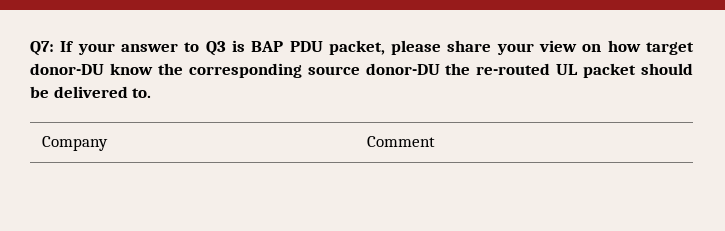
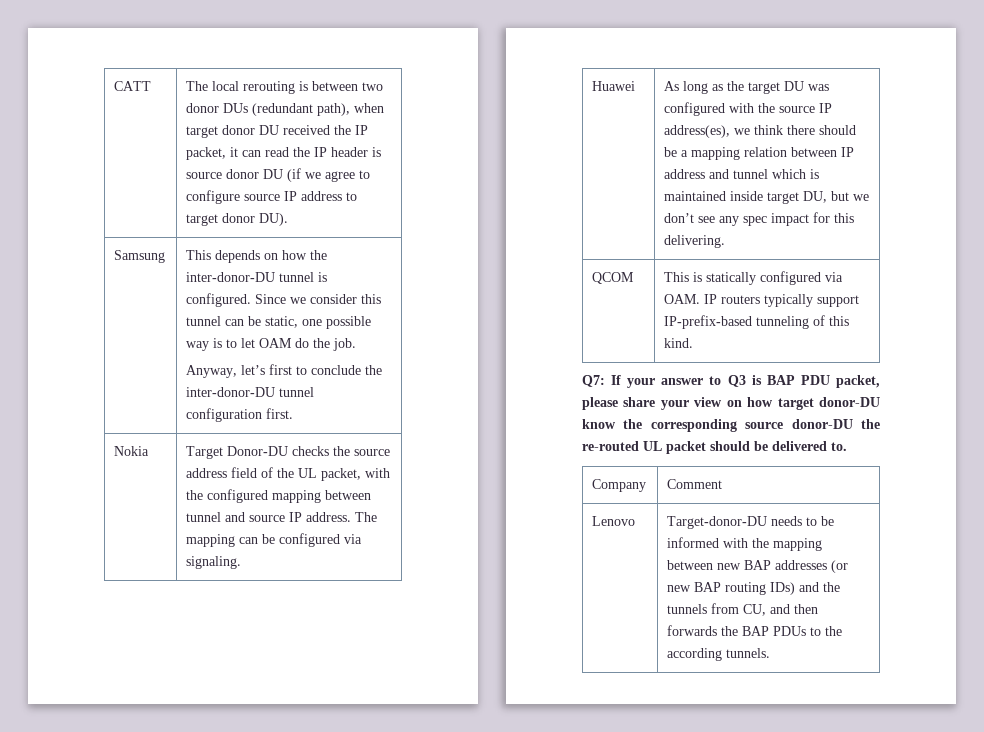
(30, 48) none -> [114,81,152,91] [186,81,384,94] [186,103,385,116] [186,125,369,138] [186,147,382,160] [186,168,371,182] [186,190,358,204] [186,213,289,226] [114,250,166,263] [186,250,328,263] [186,272,328,282] [186,293,382,307] [186,316,372,329] [186,338,357,351] [186,364,383,378] [186,387,315,397] [186,408,294,422] [114,446,150,456] [186,446,391,459] [186,467,391,481] [186,489,372,503] [186,512,378,522] [186,533,363,547] [186,556,242,569] [592,81,636,91] [664,81,830,94] [664,102,833,116] [664,125,857,138] [664,147,855,160] [664,169,820,179] [664,191,870,204] [664,212,855,226] [664,235,726,248] [592,272,635,284] [664,271,844,285] [664,294,860,307] [664,315,850,329] [664,338,694,348] CATT | The local rerouting is between two donor DUs (redundant path), when target donor DU received the IP packet, it can read the IP header is source donor DU (if we agree to configure source IP address to target donor DU). // Samsung | This depends on how the inter-donor-DU tunnel is configured. Since we consider this tunnel can be static, one possible way is to let OAM do the job. // Anyway, let’s first to conclude the inter-donor-DU tunnel configuration first. // Nokia | Target Donor-DU checks the source address field of the UL packet, with the configured mapping between tunnel and source IP address. The mapping can be configured via signaling. // Huawei | As long as the target DU was configured with the source IP address(es), we think there should be a mapping relation between IP address and tunnel which is maintained inside target DU, but we don’t see any spec impact for this delivering. // QCOM | This is statically configured via OAM. IP routers typically support IP-prefix-based tunneling of this kind. //
(436, 141) none -> [592,516,636,526] [667,516,835,529] [667,537,823,551] [667,560,849,573] [667,582,841,595] [667,603,819,616] [667,625,843,636] [667,648,771,661] // Lenovo | Target-donor-DU needs to be informed with the mapping between new BAP addresses (or new BAP routing IDs) and the tunnels from CU, and then forwards the BAP PDUs to the according tunnels.

